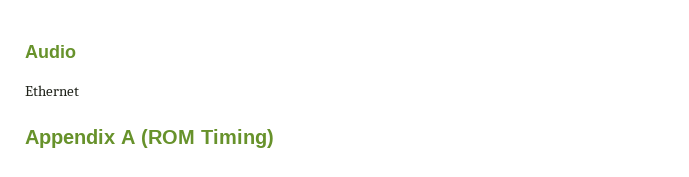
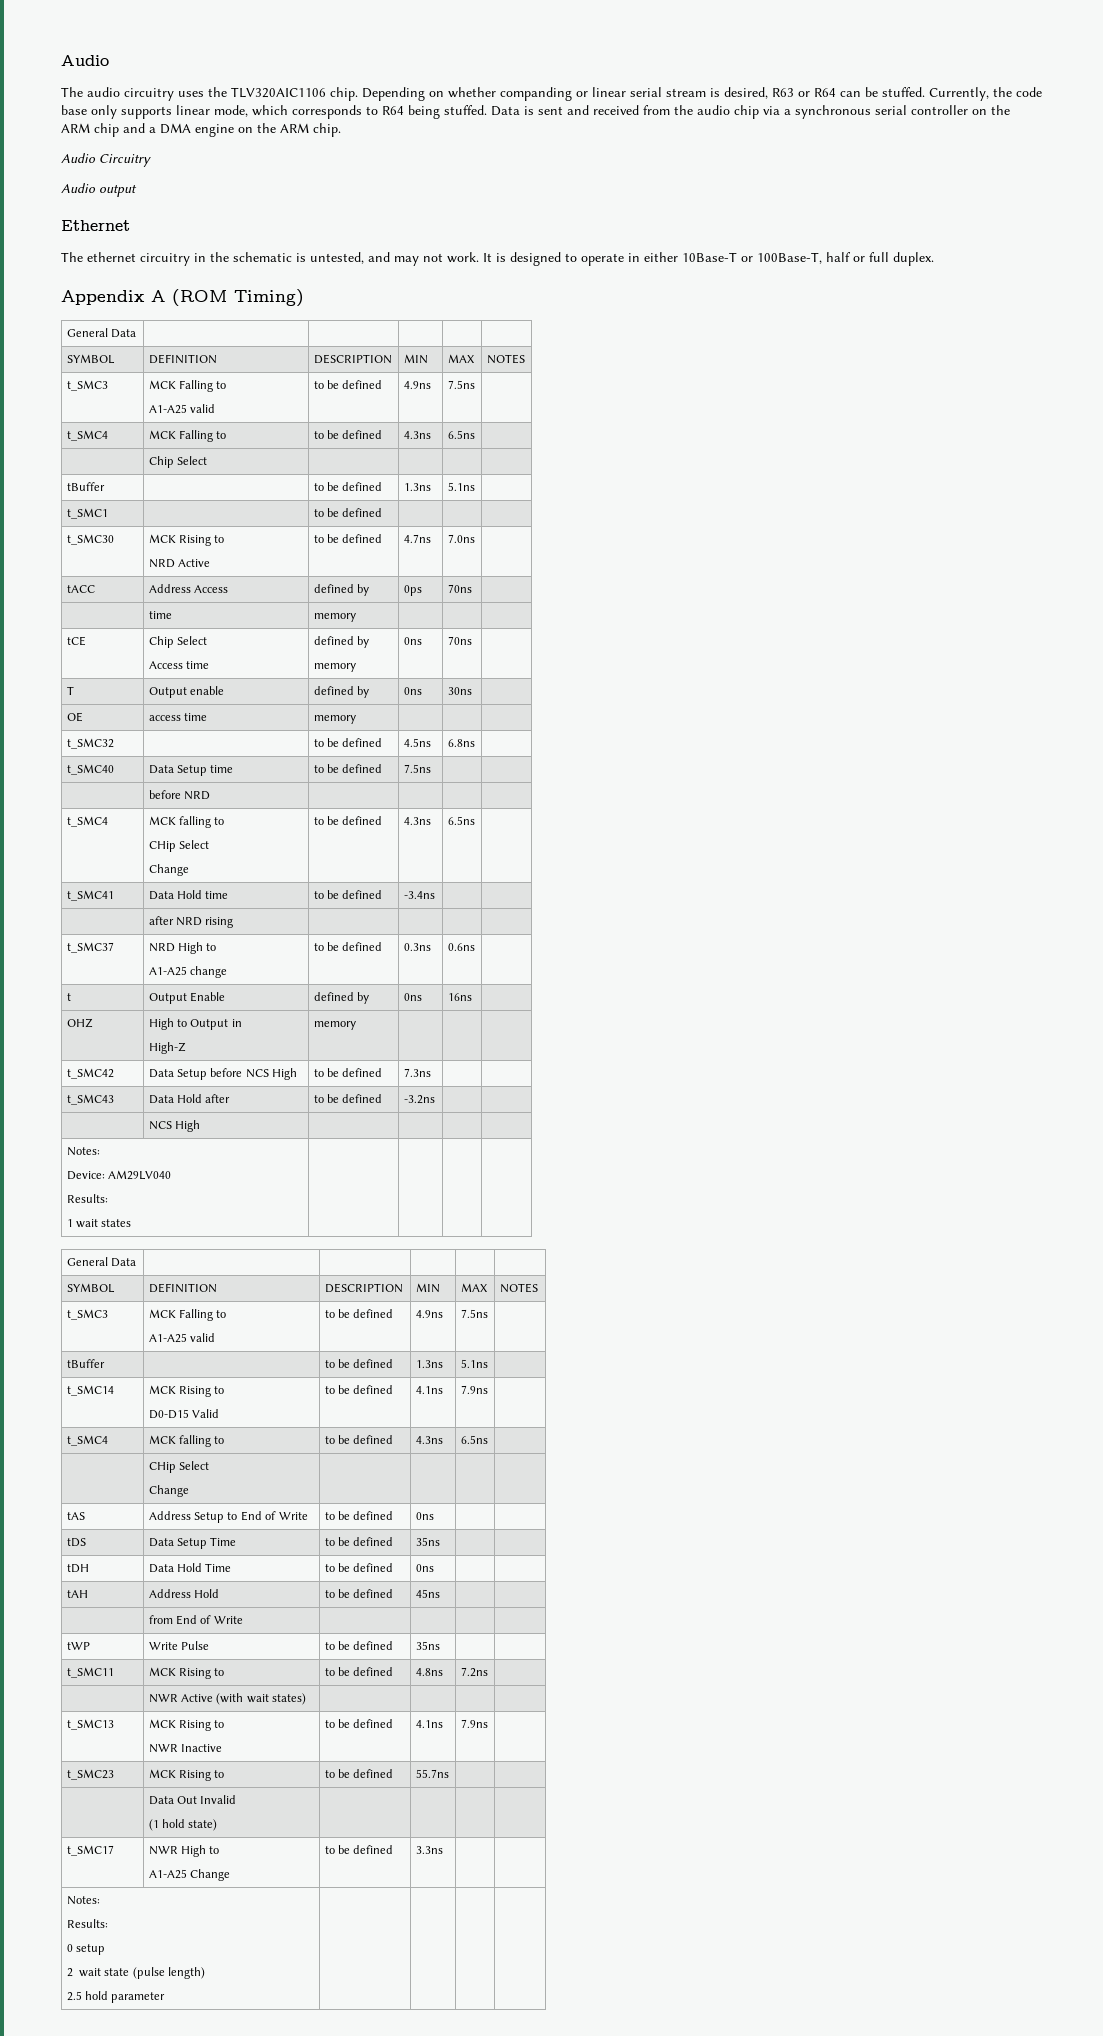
[25,85,79,96] [25,129,274,148] Ethernet // Appendix A (ROM Timing) -> [61,87,1042,101] [61,105,1010,119] [61,123,341,137] [61,153,151,167] [61,183,137,197] [61,220,130,231] [61,252,934,266] [61,289,304,307] [66,328,137,338] [66,354,115,364] [148,354,217,364] [313,354,392,364] [403,354,428,364] [447,354,475,363] [486,354,525,364] [66,380,108,391] [148,380,227,392] [148,404,216,414] [313,380,383,389] [403,381,431,389] [447,380,475,389] [66,430,108,441] [148,430,227,442] [313,430,383,439] [403,431,431,439] [447,430,475,439] [148,456,208,468] [66,482,105,491] [313,482,383,491] [403,483,431,491] [447,482,475,491] [66,508,108,519] [313,508,383,517] [66,534,114,545] [148,534,225,546] [148,559,211,568] [313,534,383,543] [403,534,431,543] [447,534,475,543] [66,585,95,593] [148,584,229,593] [313,584,370,596] [403,585,422,596] [447,584,472,593] [148,611,172,619] [313,613,356,622] [66,636,86,646] [148,636,208,648] [148,661,210,669] [313,636,370,648] [313,663,356,672] [403,637,422,645] [447,636,472,645] [66,686,74,695] [148,686,225,698] [313,686,370,698] [403,687,422,695] [447,687,472,695] [66,712,83,722] [148,713,208,721] [313,715,356,724] [66,738,114,749] [313,738,383,747] [403,738,431,747] [447,739,475,747] [66,764,114,775] [148,765,234,776] [313,764,383,773] [403,764,431,773] [148,790,211,800] [66,816,108,827] [148,816,225,828] [148,840,210,852] [148,864,189,876] [313,816,383,825] [403,817,431,825] [447,816,475,825] [66,890,114,901] [148,890,229,900] [313,890,383,899] [403,891,435,899] [148,916,234,928] [66,942,114,953] [148,942,217,954] [148,966,228,978] [313,942,383,951] [403,943,431,951] [447,943,475,951] [66,993,71,1001] [148,992,226,1004] [313,992,370,1004] [403,993,422,1001] [447,993,472,1001] [66,1018,93,1028] [148,1018,242,1030] [148,1042,186,1054] [313,1021,356,1030] [66,1068,114,1079] [148,1068,298,1080] [313,1068,383,1077] [403,1068,431,1077] [66,1094,114,1105] [148,1094,231,1104] [313,1094,383,1103] [403,1095,435,1104] [148,1120,201,1132] [66,1147,100,1156] [66,1170,172,1180] [66,1194,108,1203] [66,1219,132,1228] [66,1257,137,1267] [66,1283,115,1293] [148,1283,217,1293] [324,1283,403,1293] [415,1283,440,1293] [460,1283,488,1292] [499,1283,538,1293] [66,1309,108,1320] [148,1309,227,1321] [148,1333,216,1343] [324,1309,394,1318] [415,1310,443,1318] [460,1309,488,1318] [66,1359,105,1368] [324,1359,394,1368] [415,1360,443,1368] [460,1359,488,1368] [66,1385,114,1396] [148,1385,225,1397] [148,1409,220,1419] [324,1385,394,1394] [415,1386,443,1394] [460,1385,488,1394] [66,1435,108,1446] [148,1435,225,1447] [324,1435,394,1444] [415,1436,443,1444] [460,1435,488,1444] [148,1461,210,1473] [148,1485,189,1497] [66,1512,85,1520] [148,1511,308,1523] [324,1511,394,1520] [415,1512,434,1520] [66,1538,86,1547] [148,1537,237,1549] [324,1537,394,1546] [415,1537,440,1546] [66,1564,89,1573] [148,1563,232,1573] [324,1563,394,1572] [415,1564,434,1572] [66,1590,88,1598] [148,1589,220,1598] [324,1589,394,1598] [415,1589,440,1598] [148,1615,243,1625] [66,1642,90,1650] [148,1641,210,1650] [324,1641,394,1650] [415,1641,440,1650] [66,1667,114,1678] [148,1667,225,1679] [324,1667,394,1676] [415,1668,443,1676] [460,1667,488,1677] [148,1693,307,1705] [66,1719,114,1730] [148,1719,225,1731] [148,1744,223,1753] [324,1719,394,1728] [415,1720,443,1728] [460,1719,488,1728] [66,1769,114,1780] [148,1769,225,1781] [324,1769,394,1778] [415,1769,449,1778] [148,1795,237,1805] [148,1819,218,1831] [66,1845,114,1856] [148,1845,220,1857] [148,1869,231,1881] [324,1845,394,1854] [415,1846,443,1854] [66,1896,100,1905] [66,1919,108,1928] [66,1944,106,1955] [66,1967,206,1979] [66,1991,166,2003] The audio circuitry uses the TLV320AIC1106 chip. Depending on whether companding or linear serial stream is desired, R63 or R64 can be stuffed. Currently, the code base only supports linear mode, which corresponds to R64 being stuffed. Data is sent and received from the audio chip via a synchronous serial controller on the ARM chip and a DMA engine on the ARM chip. // Audio Circuitry // Audio output // Ethernet // The ethernet circuitry in the schematic is untested, and may not work. It is designed to operate in either 10Base-T or 100Base-T, half or full duplex. // Appendix A (ROM Timing) // General Data | | | | | // SYMBOL | DEFINITION | DESCRIPTION | MIN | MAX | NOTES // t_SMC3 | MCK Falling to // A1-A25 valid | to be defined | 4.9ns | 7.5ns | // t_SMC4 | MCK Falling to | to be defined | 4.3ns | 6.5ns | // | Chip Select | | | | // tBuffer | | to be defined | 1.3ns | 5.1ns | // t_SMC1 | | to be defined | | | // t_SMC30 | MCK Rising to // NRD Active | to be defined | 4.7ns | 7.0ns | // tACC | Address Access | defined by | 0ps | 70ns | // | time | memory | | | // tCE | Chip Select // Access time | defined by // memory | 0ns | 70ns | // T | Output enable | defined by | 0ns | 30ns | // OE | access time | memory | | | // t_SMC32 | | to be defined | 4.5ns | 6.8ns | // t_SMC40 | Data Setup time | to be defined | 7.5ns | | // | before NRD | | | | // t_SMC4 | MCK falling to // CHip Select // Change | to be defined | 4.3ns | 6.5ns | // t_SMC41 | Data Hold time | to be defined | -3.4ns | | // | after NRD rising | | | | // t_SMC37 | NRD High to // A1-A25 change | to be defined | 0.3ns | 0.6ns | // t | Output Enable | defined by | 0ns | 16ns | // OHZ | High to Output in // High-Z | memory | | | // t_SMC42 | Data Setup before NCS High | to be defined | 7.3ns | | // t_SMC43 | Data Hold after | to be defined | -3.2ns | | // | NCS High | | | | // Notes: // Device: AM29LV040 // Results: // 1 wait states | | | | // General Data | | | | | // SYMBOL | DEFINITION | DESCRIPTION | MIN | MAX | NOTES // t_SMC3 | MCK Falling to // A1-A25 valid | to be defined | 4.9ns | 7.5ns | // tBuffer | | to be defined | 1.3ns | 5.1ns | // t_SMC14 | MCK Rising to // D0-D15 Valid | to be defined | 4.1ns | 7.9ns | // t_SMC4 | MCK falling to | to be defined | 4.3ns | 6.5ns | // | CHip Select // Change | | | | // tAS | Address Setup to End of Write | to be defined | 0ns | | // tDS | Data Setup Time | to be defined | 35ns | | // tDH | Data Hold Time | to be defined | 0ns | | // tAH | Address Hold | to be defined | 45ns | | // | from End of Write | | | | // tWP | Write Pulse | to be defined | 35ns | | // t_SMC11 | MCK Rising to | to be defined | 4.8ns | 7.2ns | // | NWR Active (with wait states) | | | | // t_SMC13 | MCK Rising to // NWR Inactive | to be defined | 4.1ns | 7.9ns | // t_SMC23 | MCK Rising to | to be defined | 55.7ns | | // | Data Out Invalid // (1 hold state) | | | | // t_SMC17 | NWR High to // A1-A25 Change | to be defined | 3.3ns | | // Notes: // Results: // 0 setup // 2 wait state (pulse length) // 2.5 hold parameter | | | |

